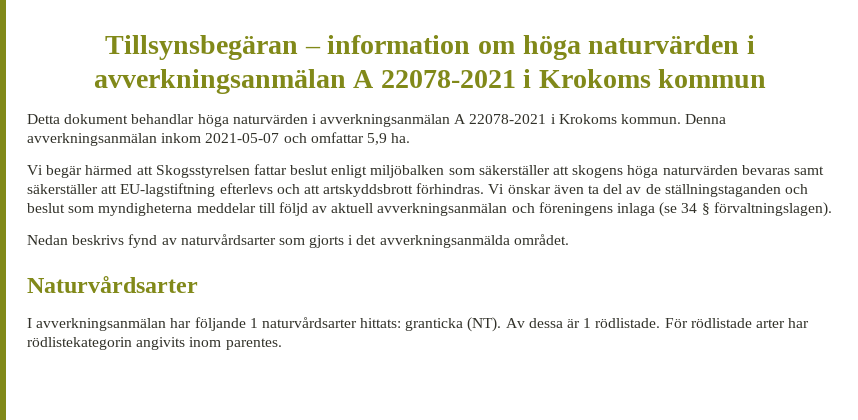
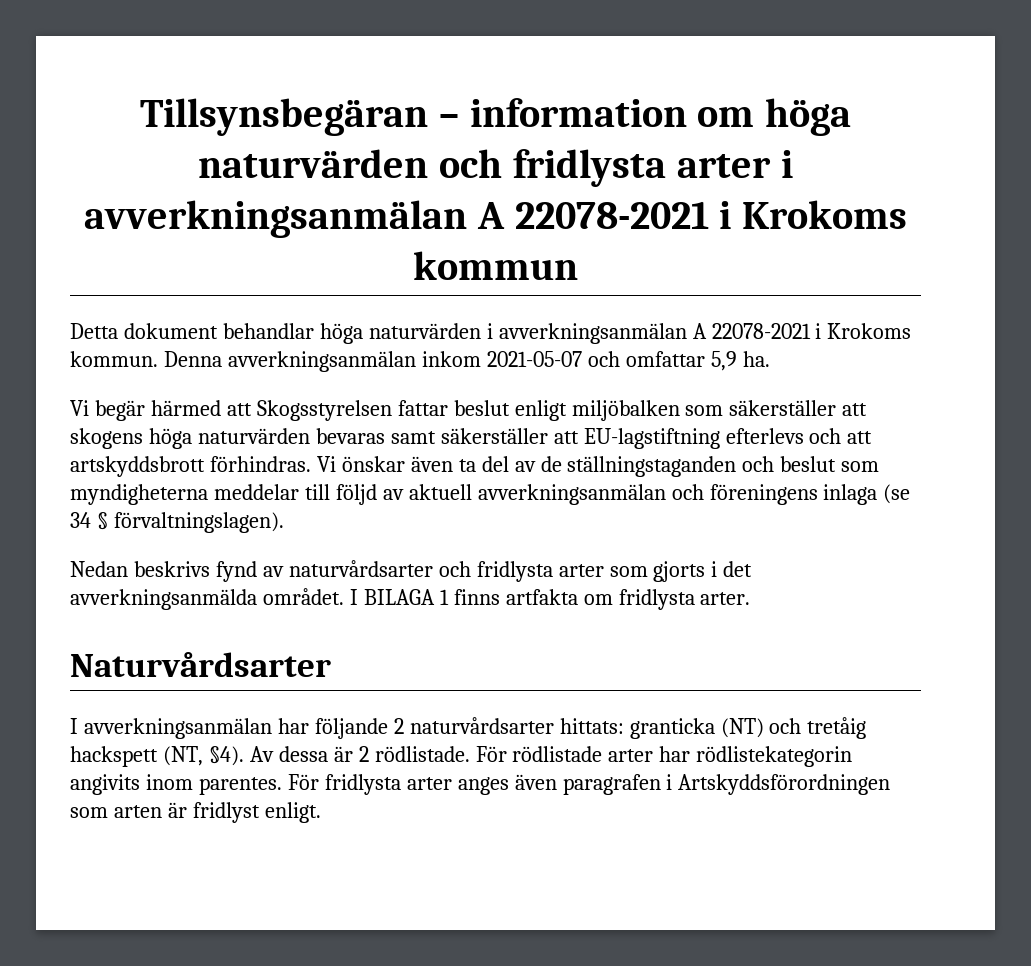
(740, 44) none -> [439,149,771,187] och fridlysta arter
(276, 239) none -> [438,561,604,582] och fridlysta arter
(569, 239) none -> [349,589,751,610] I BILAGA 1 finns artfakta om fridlysta arter.
[249,318,258,328] 1 -> [393,718,404,734] 2
[467,317,502,332] (NT). -> [720,717,867,739] [70,746,244,767] (NT) och tretåig hackspett (NT, §4).
[583,318,592,328] 1 -> [358,746,369,762] 2
(282, 344) none -> [287,774,891,795] [70,802,321,823] För fridlysta arter anges även paragrafen i Artskyddsförordningen som arten är fridlyst enligt.

